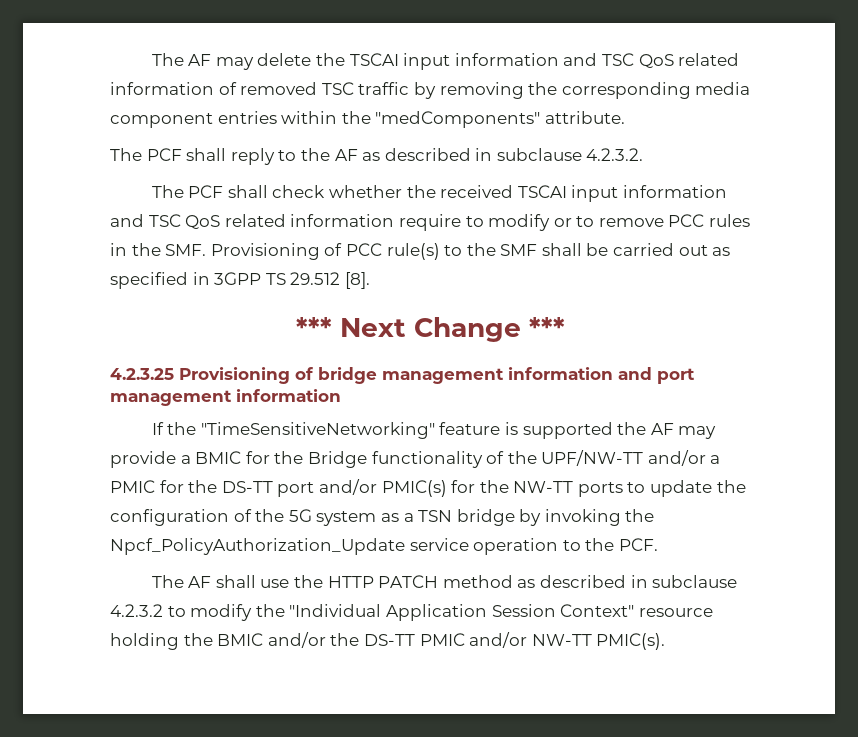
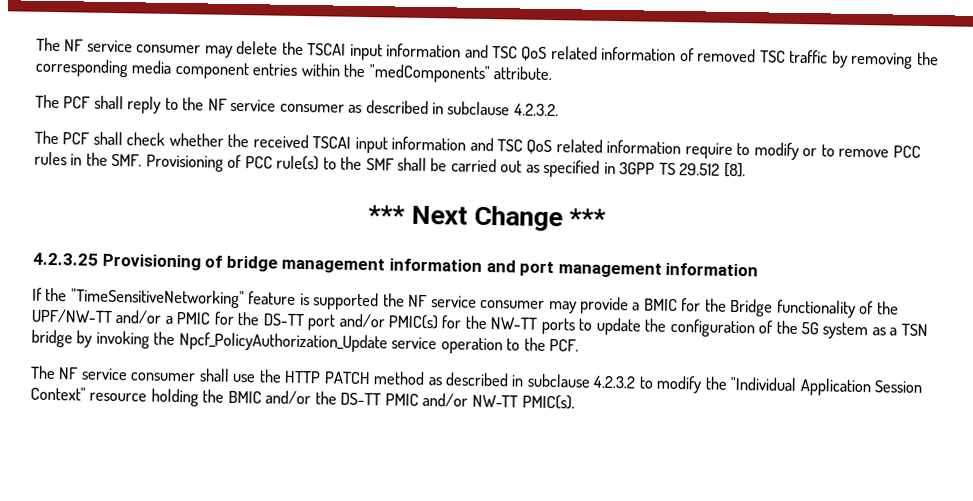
[151,53,212,66] The AF -> [36,37,202,54] The NF service consumer
[334,149,358,161] AF -> [207,98,345,113] NF service consumer
[650,423,674,435] AF -> [408,294,546,309] NF service consumer
[188,576,212,588] AF -> [58,367,196,382] NF service consumer

